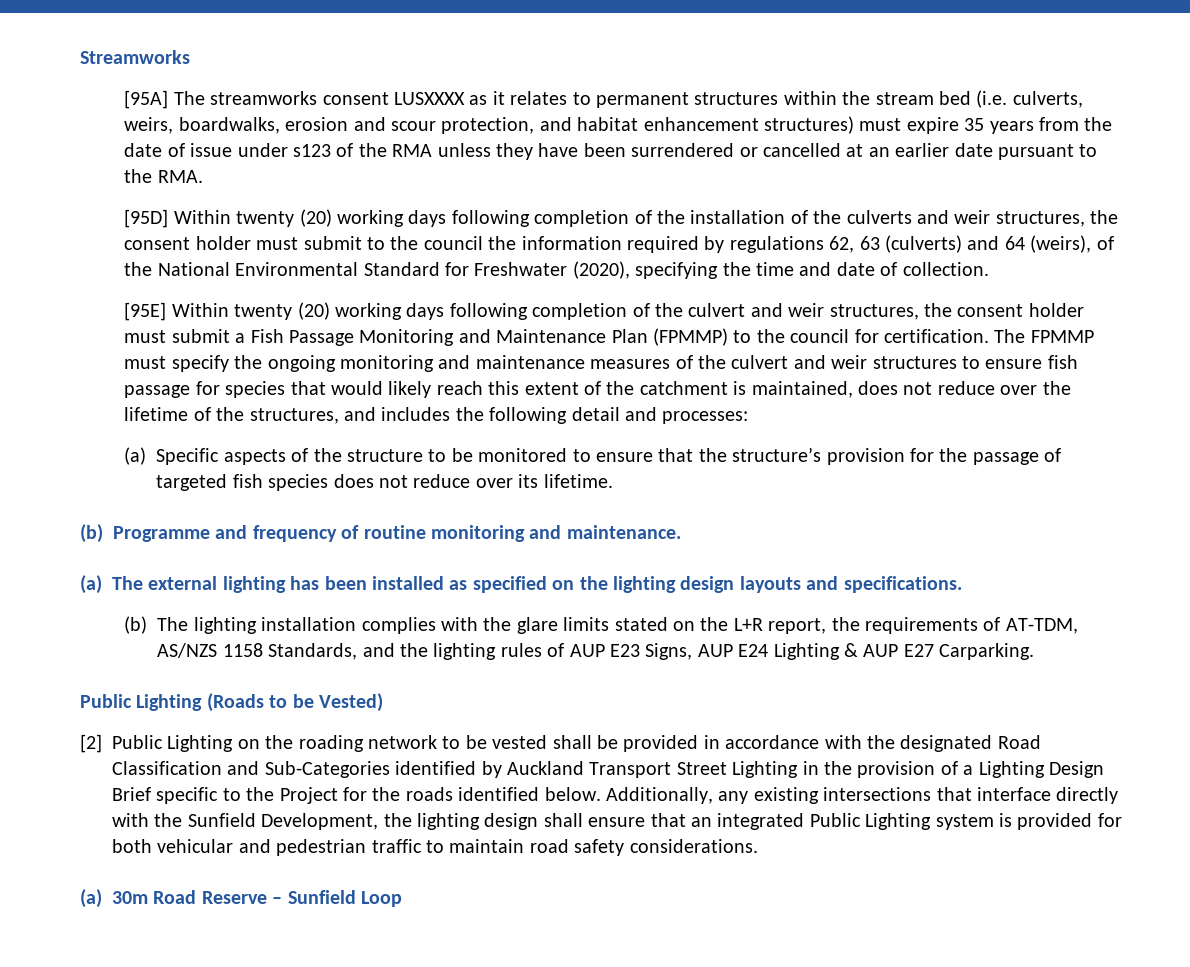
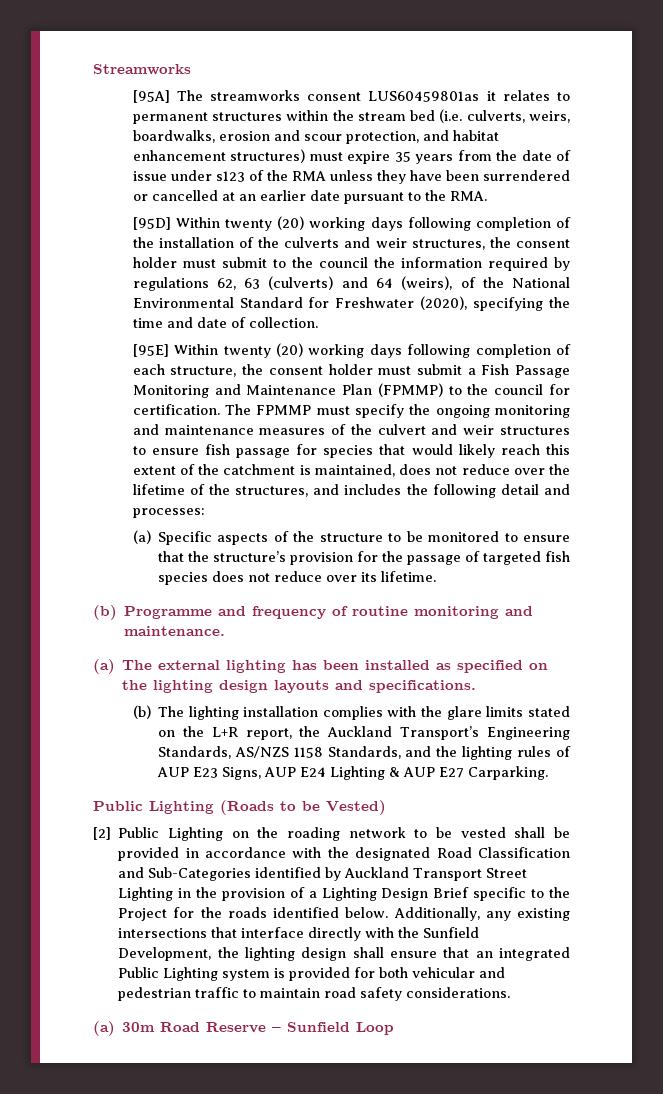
[393,92,488,105] LUSXXXX as -> [368,91,480,102] LUS60459801as
[654,303,919,320] the culvert and weir structures, -> [132,364,237,377] each structure,
[864,617,1078,634] requirements of AT-TDM, -> [327,726,570,740] [157,746,231,759] Auckland Transport’s Engineering Standards,

